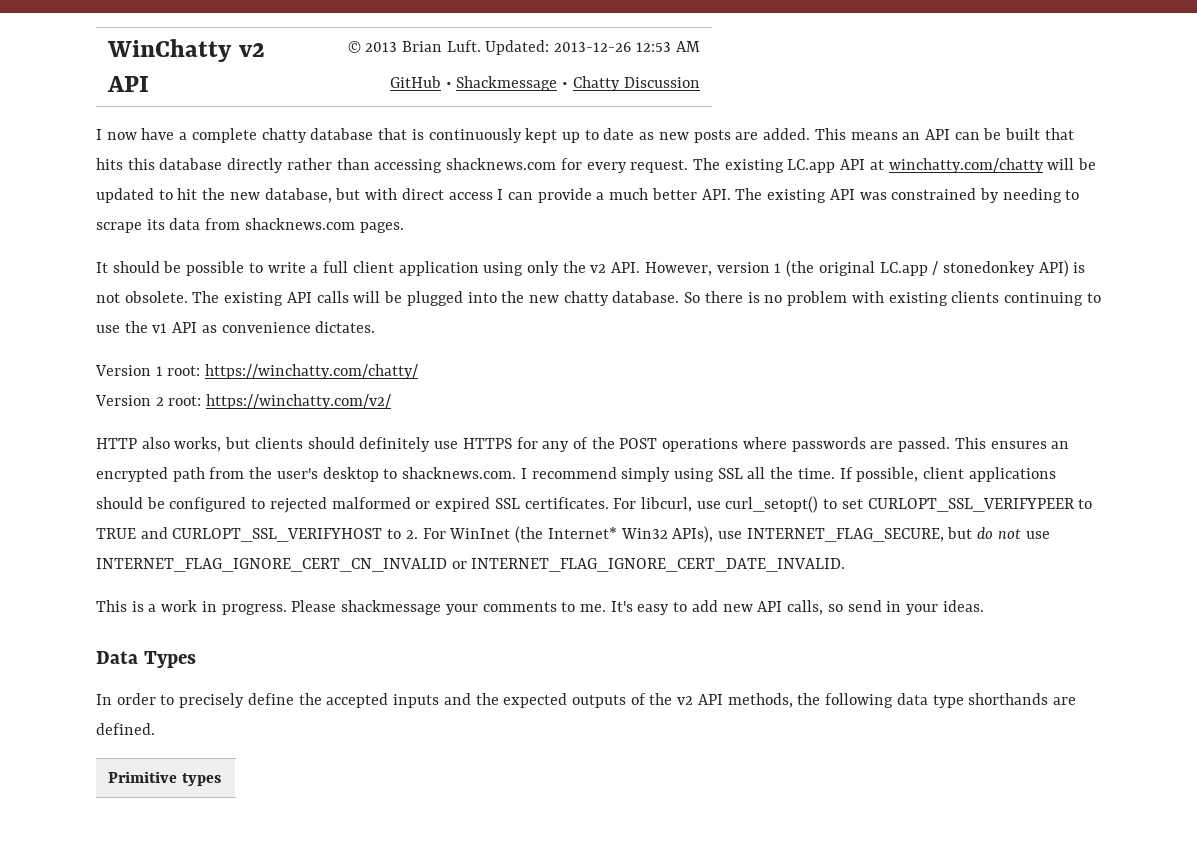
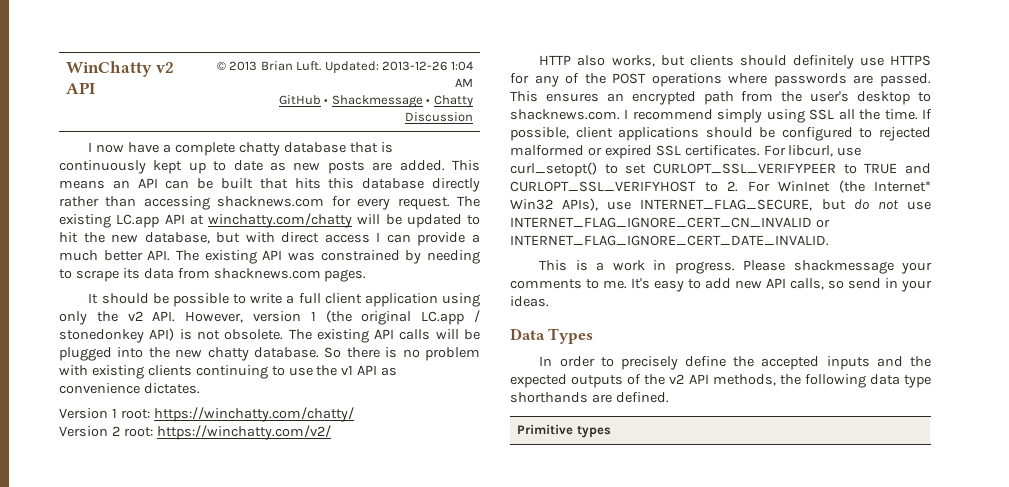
[635,42,671,52] 12:53 -> [450,61,473,71] 1:04

